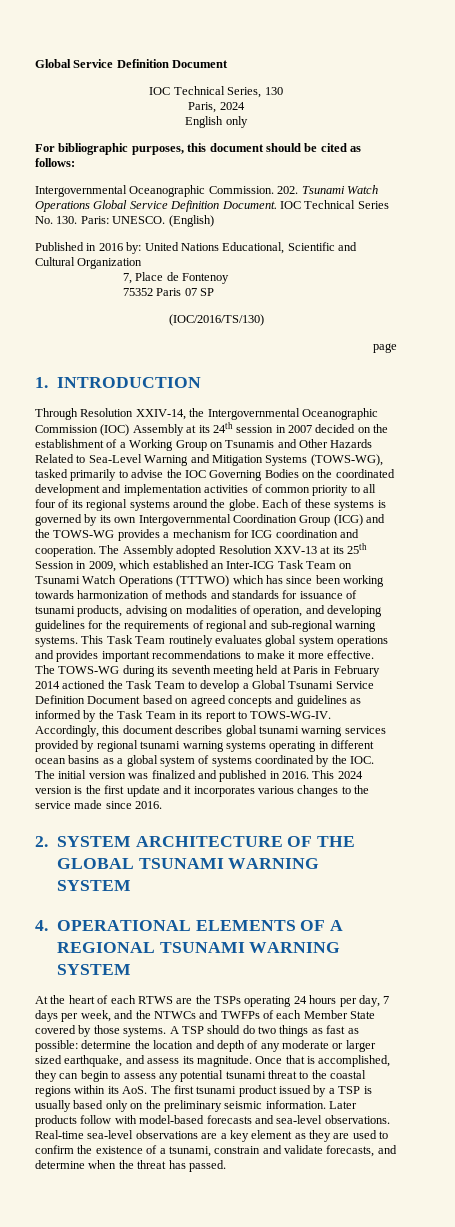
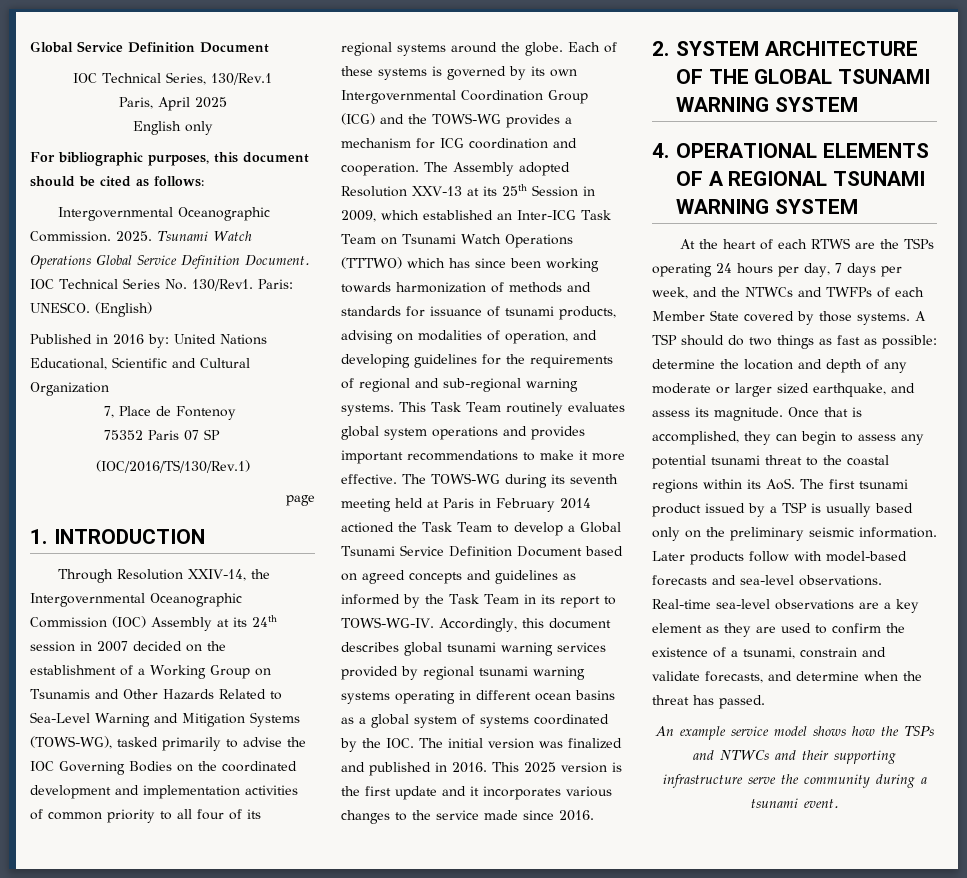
[264,87,283,95] 130 -> [211,73,272,85] 130/Rev.1
[219,102,245,110] 2024 -> [157,97,227,111] April 2025
[277,186,299,194] 202. -> [116,231,152,242] 2025.
[56,216,78,224] 130. -> [191,279,253,291] 130/Rev1.
[168,314,264,326] (IOC/2016/TS/130) -> [95,460,250,473] (IOC/2016/TS/130/Rev.1)
[337,771,363,779] 2024 -> [524,762,556,773] 2025
(226, 1166) none -> [654,726,934,740] [693,750,896,764] [662,774,927,788] [750,798,839,808] // An example service model shows how the TSPs and NTWCs and their supporting infrastructure serve the community during a tsunami event.

